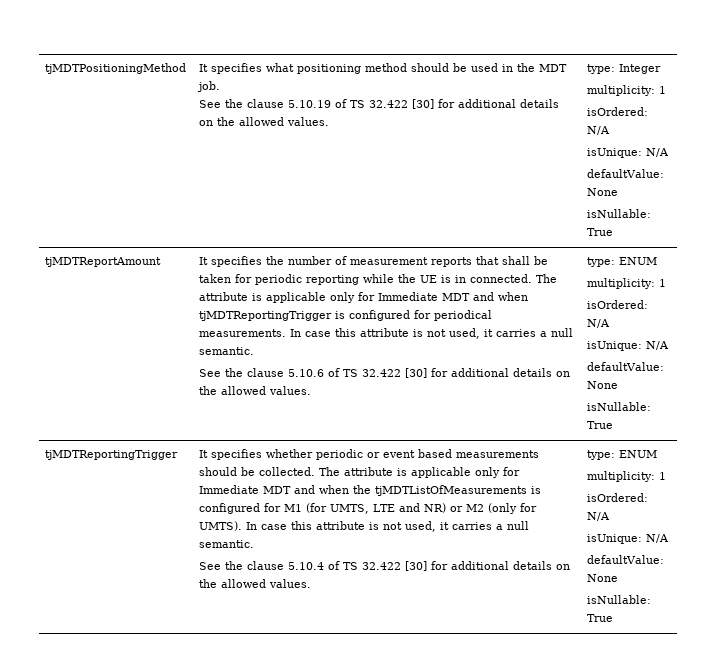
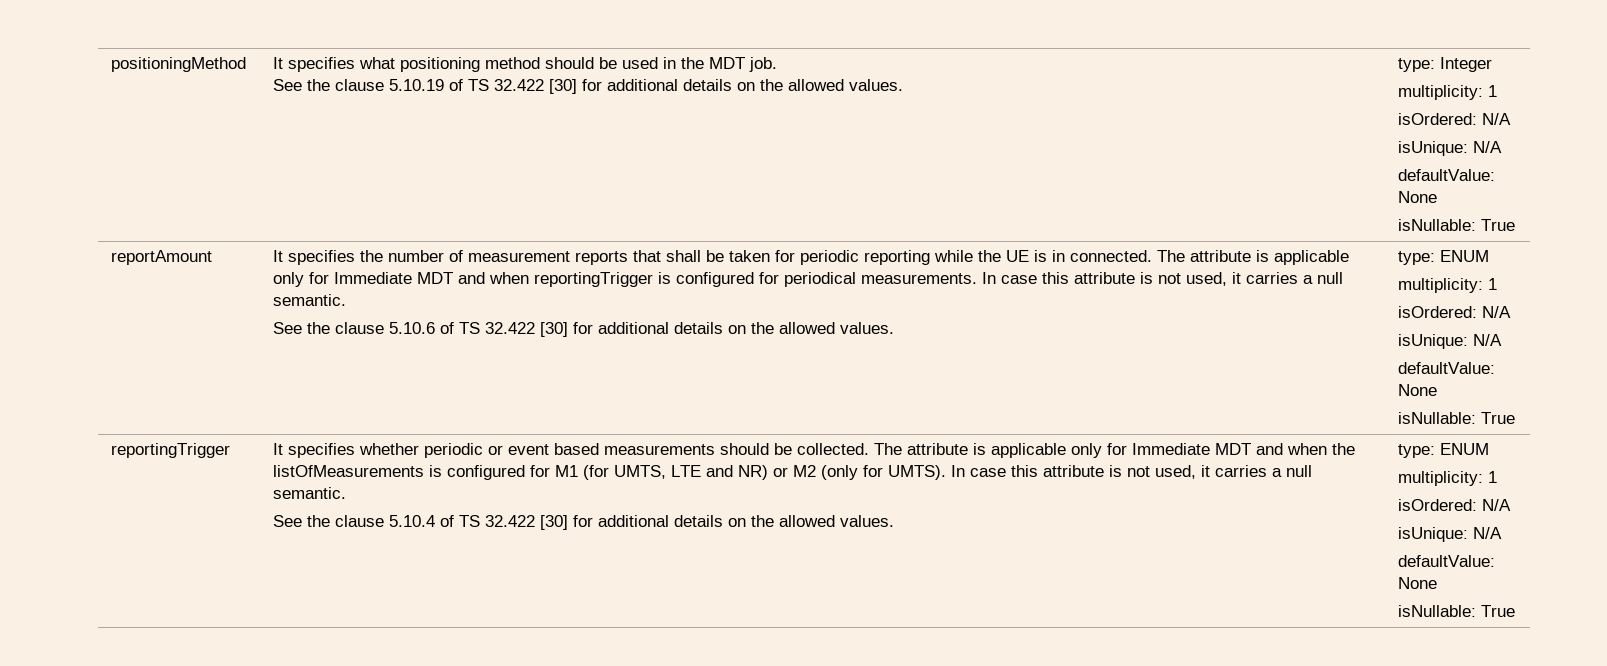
[45,63,187,74] tjMDTPositioningMethod -> [111,57,247,72] positioningMethod
[45,257,162,267] tjMDTReportAmount -> [111,250,213,265] reportAmount
[199,311,333,321] tjMDTReportingTrigger -> [534,272,654,287] reportingTrigger
[45,450,179,460] tjMDTReportingTrigger -> [111,443,231,458] reportingTrigger
[375,485,528,496] tjMDTListOfMeasurements -> [273,465,425,477] listOfMeasurements

